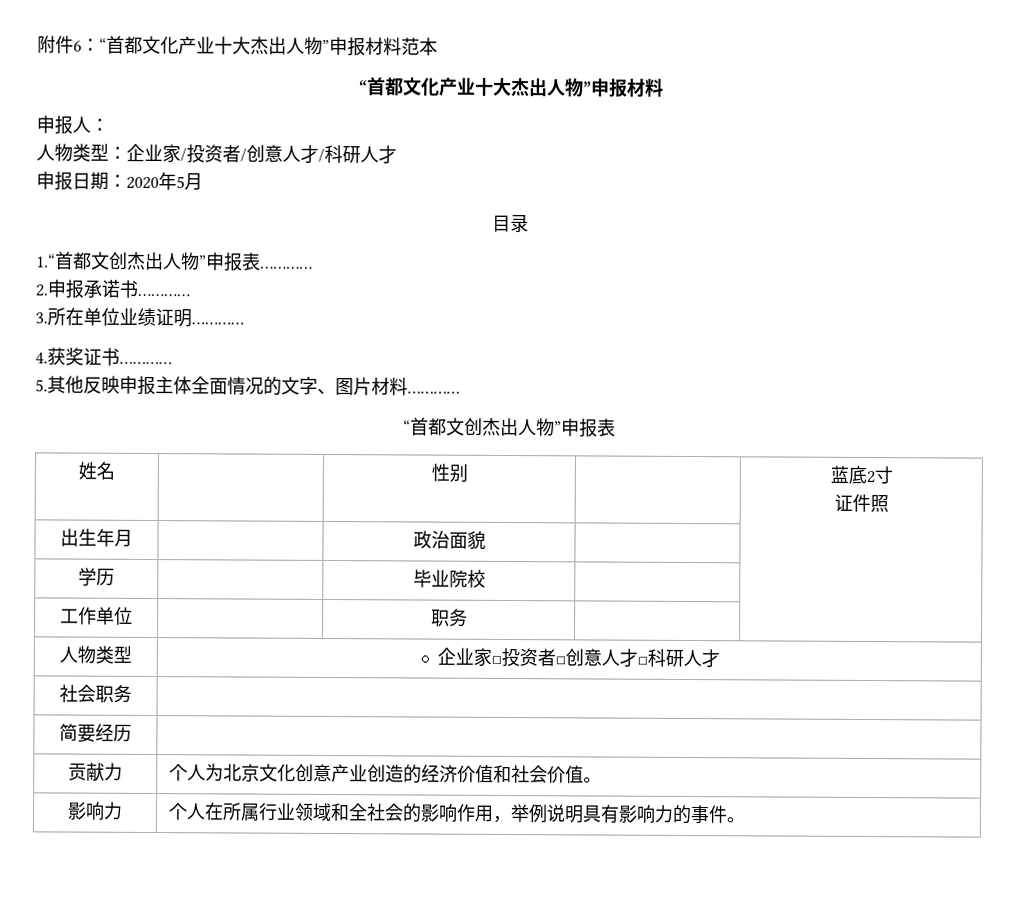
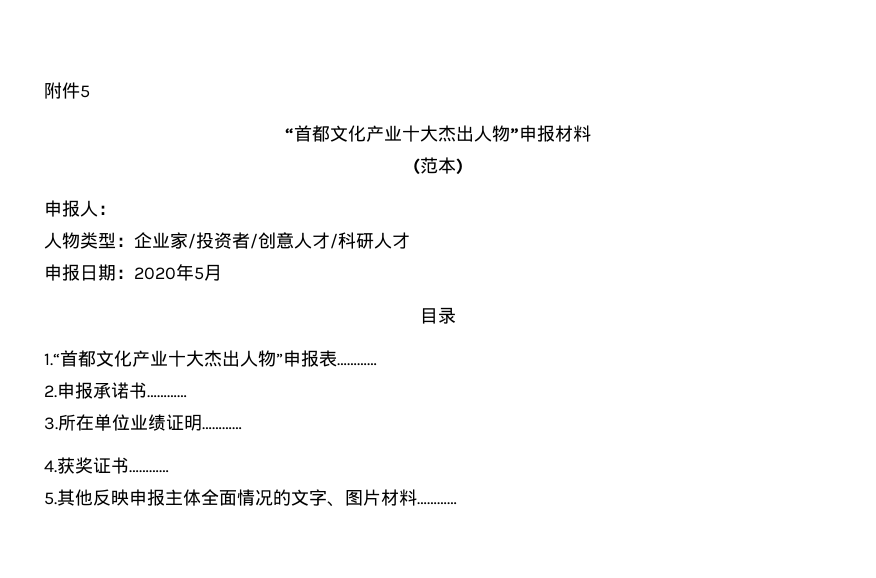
[73,35,438,57] 6：“首都文化产业十大杰出人物”申报材料范本 -> [80,85,90,98] 5
(664, 87) none -> [413,157,463,175] // (范本)
[109,251,128,270] 创 -> [114,350,204,367] 化产业十大
[403,417,616,438] [78,461,115,480] [430,463,468,483] [829,465,893,485] [833,493,889,513] [60,528,133,547] [412,530,486,549] [78,567,115,586] [412,569,486,588] [60,606,133,625] [430,608,468,627] [59,645,132,664] [437,647,721,668] [59,684,132,703] [59,723,132,743] [68,762,123,782] [168,763,602,784] [67,801,123,821] [167,802,745,825] // “首都文创杰出人物”申报表 // 姓名 | | 性别 | | 蓝底2寸 // 证件照 // 出生年月 | | 政治面貌 | | // 学历 | | 毕业院校 | | // 工作单位 | | 职务 | | // 人物类型 | 企业家□投资者□创意人才□科研人才 // 社会职务 | // 简要经历 | // 贡献力 | 个人为北京文化创意产业创造的经济价值和社会价值。 // 影响力 | 个人在所属行业领域和全社会的影响作用，举例说明具有影响力的事件。 -> (457, 503) none

